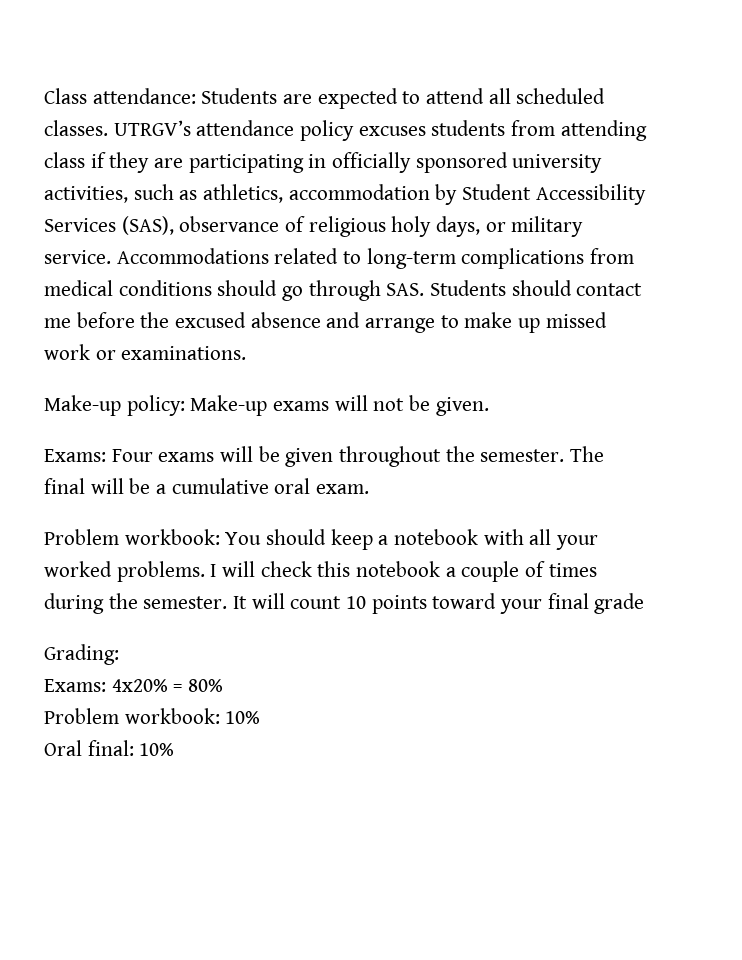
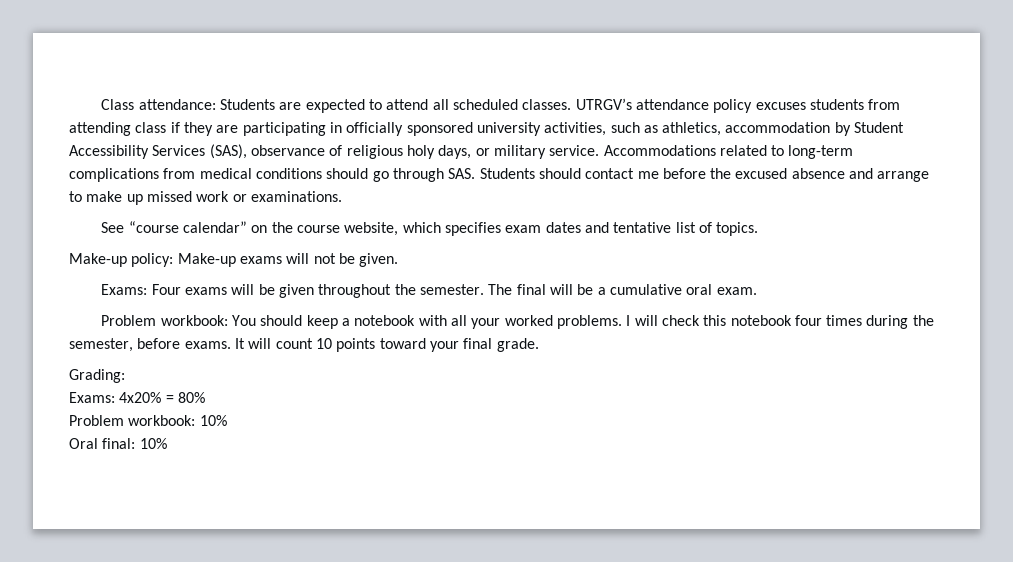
(247, 353) none -> [101,221,759,236] // See “course calendar” on the course website, which specifies exam dates and tentative list of topics.
[445,561,597,582] [44,593,228,614] a couple of times during the semester. -> [794,315,934,329] [69,338,231,352] four times during the semester, before exams.
[594,593,645,614] grade -> [496,338,539,352] grade.

